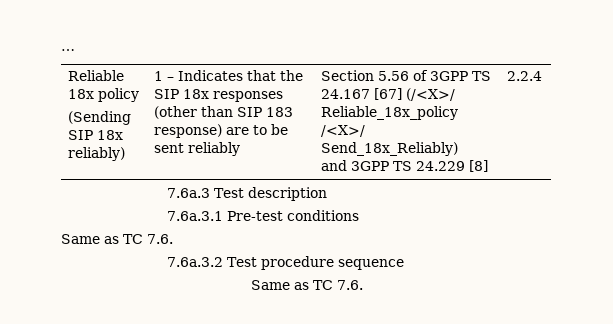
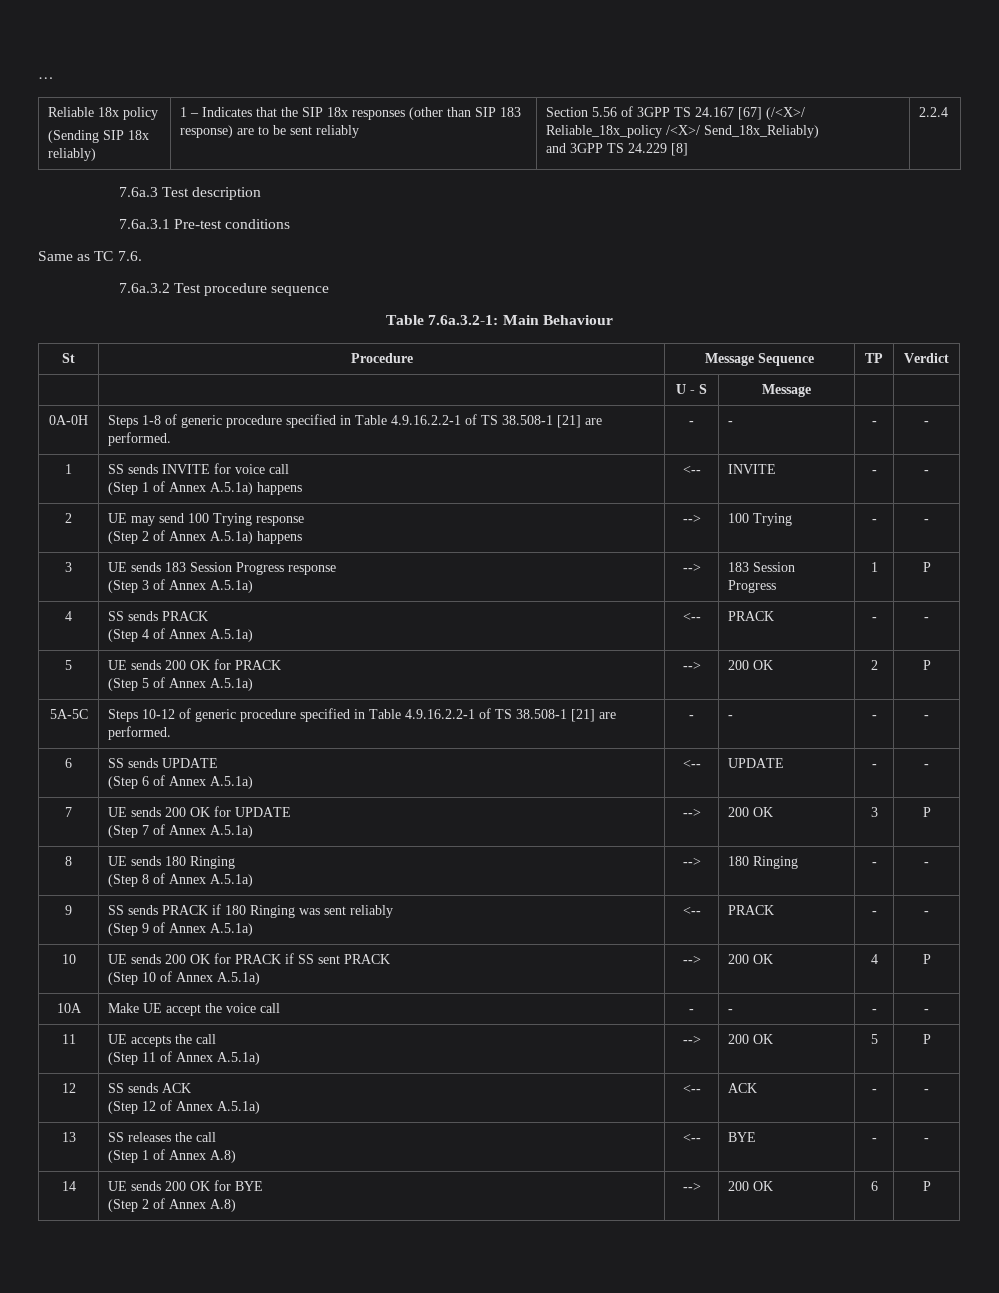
[250,280,363,290] Same as TC 7.6. -> [386,315,613,325] [62,353,75,363] [350,353,413,363] [705,353,814,366] [865,353,883,363] [904,353,949,363] [676,384,707,394] [762,384,811,397] [49,415,88,425] [108,414,603,428] [108,432,172,446] [689,421,694,425] [728,421,734,425] [871,421,877,425] [924,421,929,425] [65,464,72,474] [108,463,290,474] [108,481,303,495] [682,465,701,474] [728,464,777,474] [871,470,877,474] [924,470,929,474] [65,513,72,523] [108,513,305,526] [108,530,303,544] [682,514,701,523] [728,513,793,526] [871,519,877,523] [924,519,929,523] [65,562,72,572] [108,562,337,575] [108,579,254,593] [682,563,701,572] [728,562,796,572] [728,580,777,593] [870,562,878,572] [922,562,931,572] [65,611,72,621] [108,611,209,621] [108,628,254,642] [682,612,701,621] [728,611,775,621] [871,617,877,621] [924,617,929,621] [65,660,72,670] [108,659,282,670] [108,677,254,691] [682,661,701,670] [728,660,774,670] [870,660,878,670] [922,660,931,670] [49,709,88,719] [108,708,617,722] [108,726,172,740] [689,715,694,719] [728,715,734,719] [871,715,877,719] [924,715,929,719] [65,758,72,768] [108,758,219,768] [108,775,254,789] [682,759,701,768] [728,758,785,768] [871,764,877,768] [924,764,929,768] [65,807,72,817] [108,806,292,817] [108,824,254,838] [682,808,701,817] [728,807,774,817] [870,807,878,817] [922,807,931,817] [65,856,72,866] [108,856,236,869] [108,873,254,887] [682,857,701,866] [728,856,799,869] [871,862,877,866] [924,862,929,866] [65,905,72,915] [108,904,394,918] [108,922,254,936] [682,906,701,915] [728,905,775,915] [871,911,877,915] [924,911,929,915] [61,954,76,964] [108,953,391,964] [108,971,261,985] [682,955,701,964] [728,954,774,964] [870,954,878,964] [922,954,931,964] [56,1003,82,1013] [108,1003,281,1016] [689,1009,694,1013] [728,1009,734,1013] [871,1009,877,1013] [924,1009,929,1013] [61,1034,76,1044] [108,1034,217,1047] [108,1051,261,1065] [682,1035,701,1044] [728,1034,774,1044] [870,1034,878,1044] [922,1034,931,1044] [61,1083,76,1093] [108,1083,192,1093] [108,1100,261,1114] [682,1084,701,1093] [728,1083,758,1093] [871,1089,877,1093] [924,1089,929,1093] [61,1132,76,1142] [108,1132,217,1142] [108,1149,237,1163] [682,1133,701,1142] [728,1132,757,1142] [871,1138,877,1142] [924,1138,929,1142] [61,1181,76,1191] [108,1180,264,1191] [108,1198,237,1212] [682,1182,701,1191] [728,1181,774,1191] [870,1181,878,1191] [922,1181,931,1191] Table 7.6a.3.2-1: Main Behaviour // St | Procedure | Message Sequence | TP | Verdict // | | U - S | Message | | // 0A-0H | Steps 1-8 of generic procedure specified in Table 4.9.16.2.2-1 of TS 38.508-1 [21] are performed. | - | - | - | - // 1 | SS sends INVITE for voice call // (Step 1 of Annex A.5.1a) happens | <-- | INVITE | - | - // 2 | UE may send 100 Trying response // (Step 2 of Annex A.5.1a) happens | --> | 100 Trying | - | - // 3 | UE sends 183 Session Progress response // (Step 3 of Annex A.5.1a) | --> | 183 Session Progress | 1 | P // 4 | SS sends PRACK // (Step 4 of Annex A.5.1a) | <-- | PRACK | - | - // 5 | UE sends 200 OK for PRACK // (Step 5 of Annex A.5.1a) | --> | 200 OK | 2 | P // 5A-5C | Steps 10-12 of generic procedure specified in Table 4.9.16.2.2-1 of TS 38.508-1 [21] are performed. | - | - | - | - // 6 | SS sends UPDATE // (Step 6 of Annex A.5.1a) | <-- | UPDATE | - | - // 7 | UE sends 200 OK for UPDATE // (Step 7 of Annex A.5.1a) | --> | 200 OK | 3 | P // 8 | UE sends 180 Ringing // (Step 8 of Annex A.5.1a) | --> | 180 Ringing | - | - // 9 | SS sends PRACK if 180 Ringing was sent reliably // (Step 9 of Annex A.5.1a) | <-- | PRACK | - | - // 10 | UE sends 200 OK for PRACK if SS sent PRACK // (Step 10 of Annex A.5.1a) | --> | 200 OK | 4 | P // 10A | Make UE accept the voice call | - | - | - | - // 11 | UE accepts the call // (Step 11 of Annex A.5.1a) | --> | 200 OK | 5 | P // 12 | SS sends ACK // (Step 12 of Annex A.5.1a) | <-- | ACK | - | - // 13 | SS releases the call // (Step 1 of Annex A.8) | <-- | BYE | - | - // 14 | UE sends 200 OK for BYE // (Step 2 of Annex A.8) | --> | 200 OK | 6 | P

